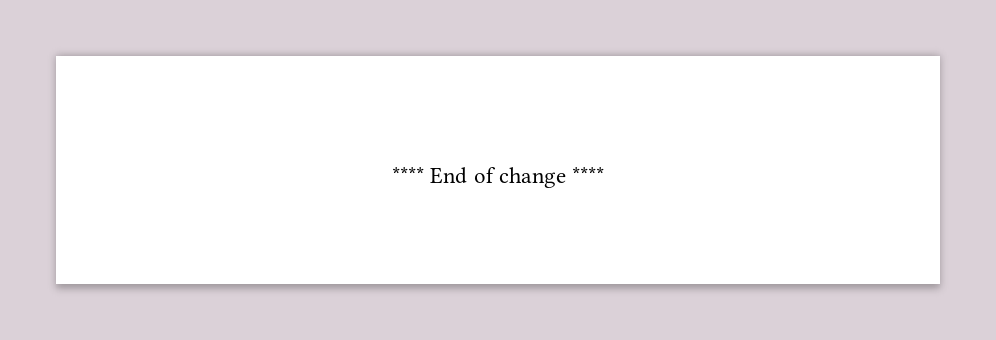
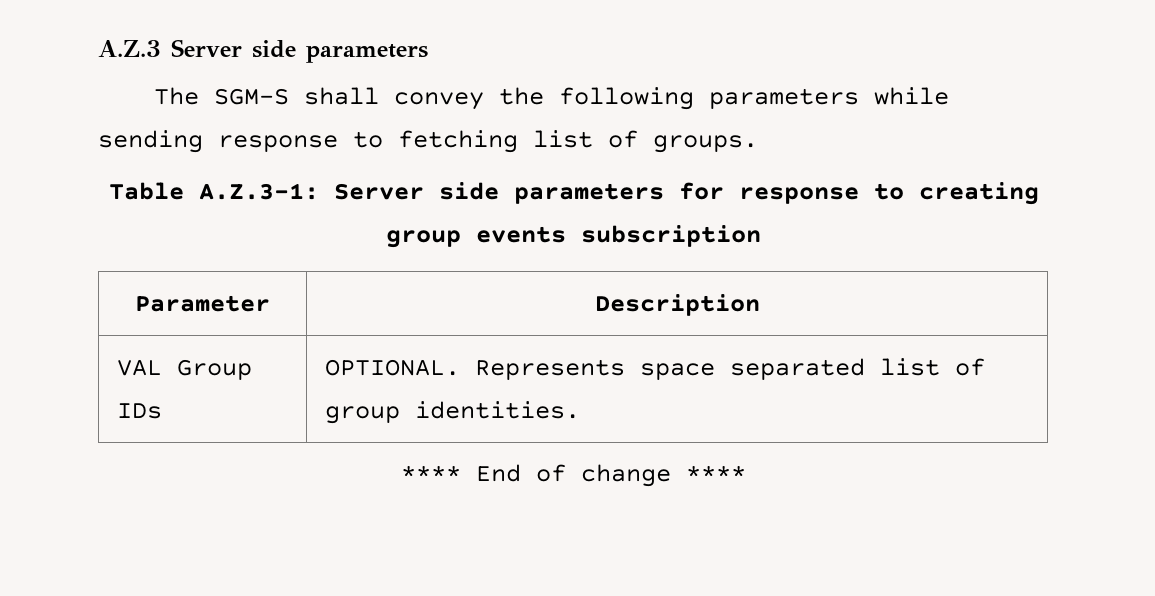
(392, 174) none -> [98,39,428,63] [154,87,950,110] [98,130,758,153] [108,182,1039,205] [386,225,761,248] [135,295,270,312] [594,294,760,316] [116,359,252,380] [116,403,162,419] [324,358,985,380] [324,401,580,424] A.Z.3 Server side parameters // The SGM-S shall convey the following parameters while sending response to fetching list of groups. // Table A.Z.3-1: Server side parameters for response to creating group events subscription // Parameter | Description // VAL Group IDs | OPTIONAL. Represents space separated list of group identities. //

